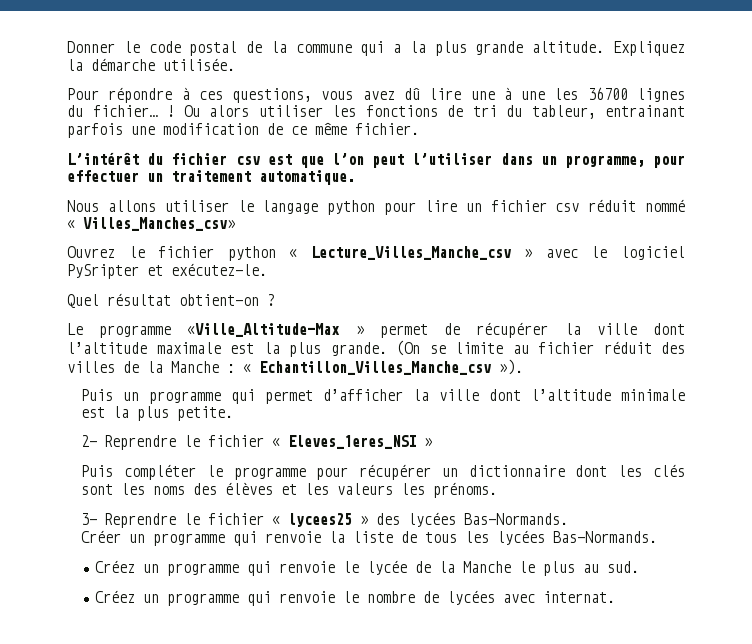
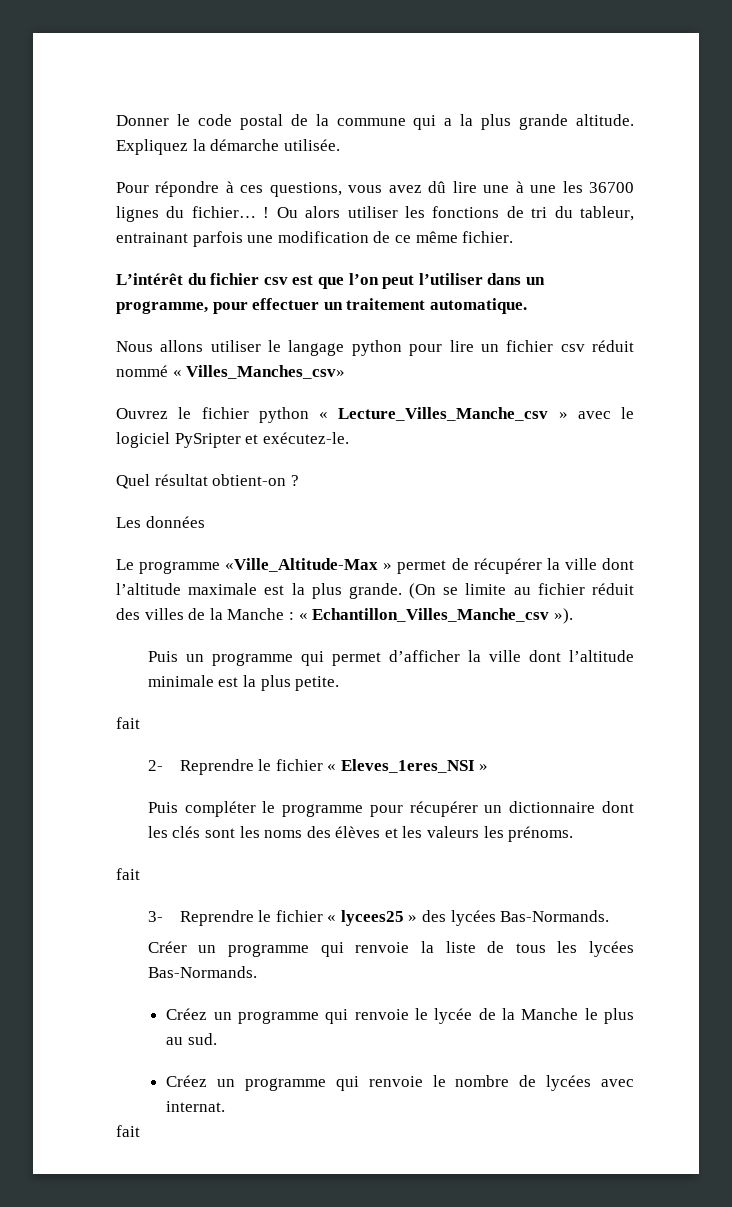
(275, 300) none -> [116,516,205,528] // Les données
(234, 413) none -> [116,717,140,729] // fait
(498, 490) none -> [116,868,140,880] // fait
(616, 597) none -> [116,1125,140,1137] // fait

